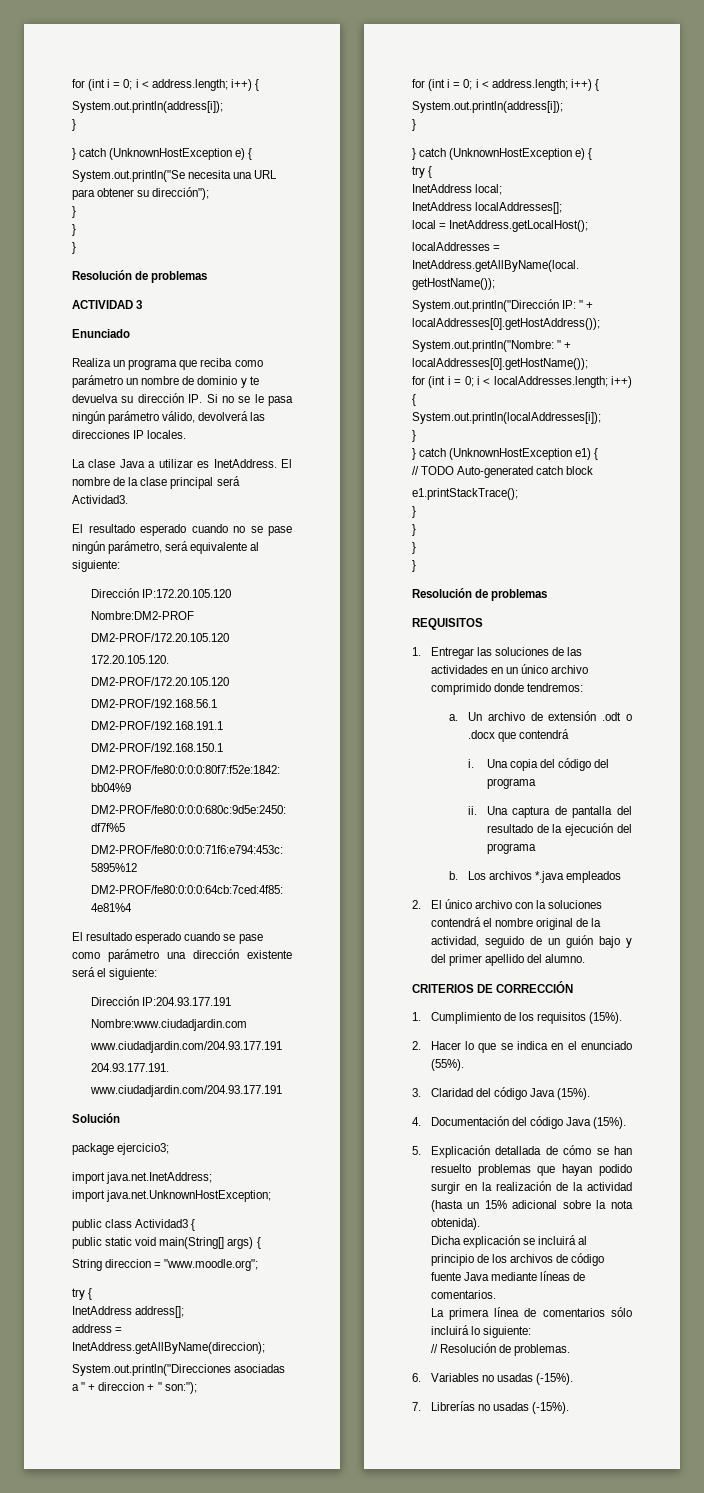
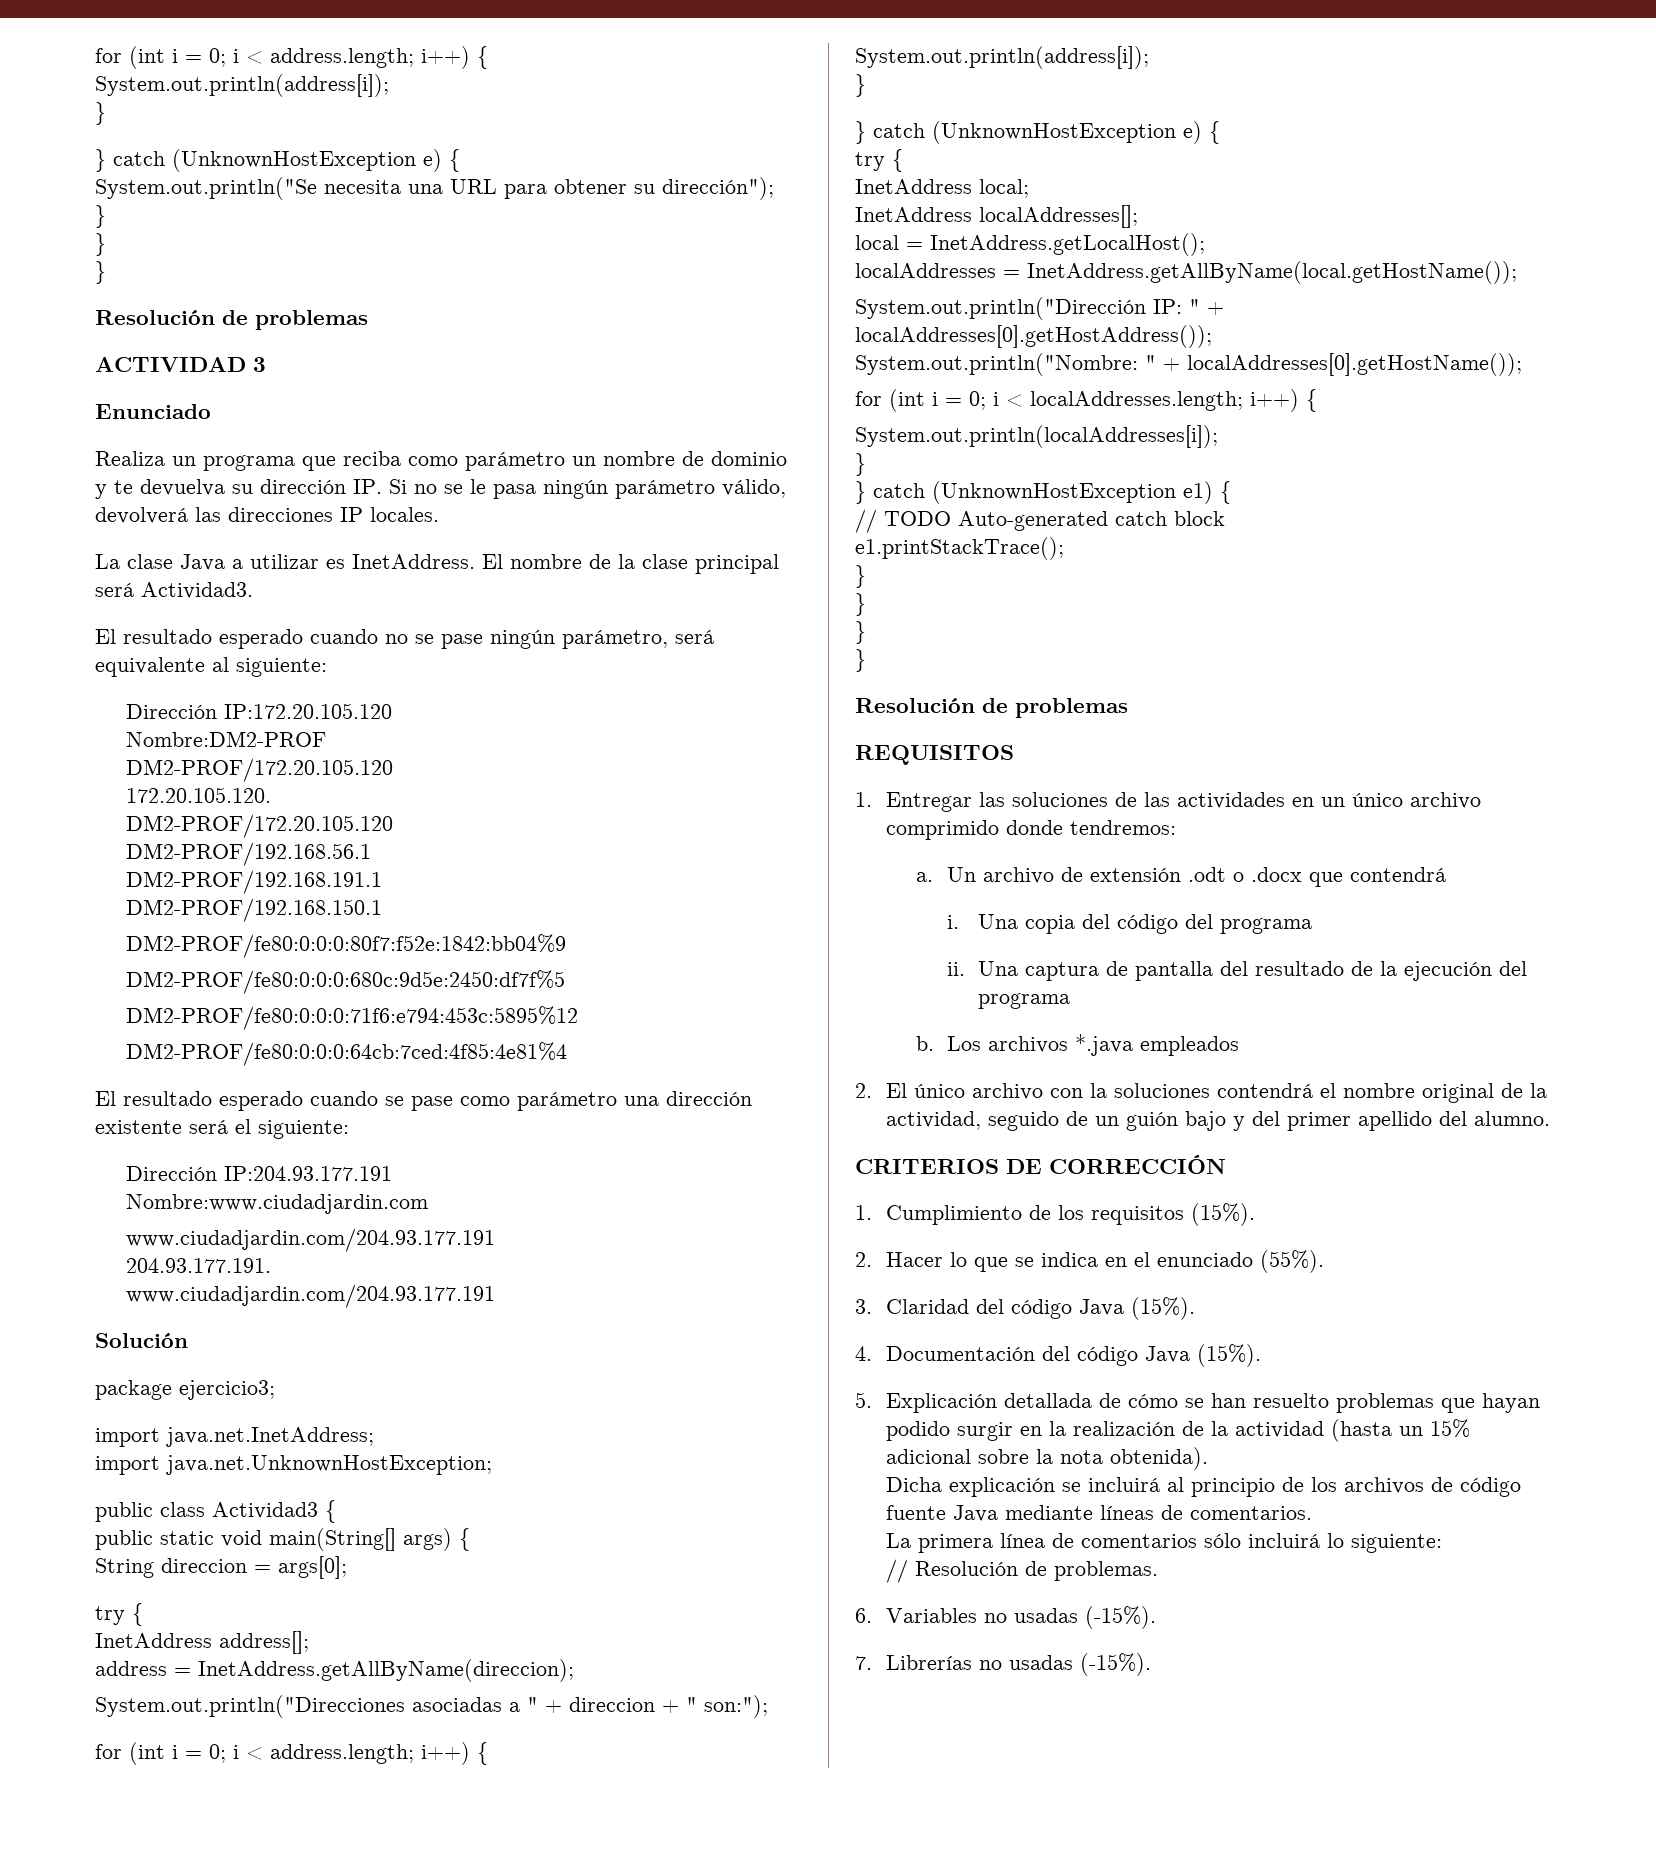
[164,1259,259,1271] "www.moodle.org"; -> [278,1556,347,1579] args[0];

